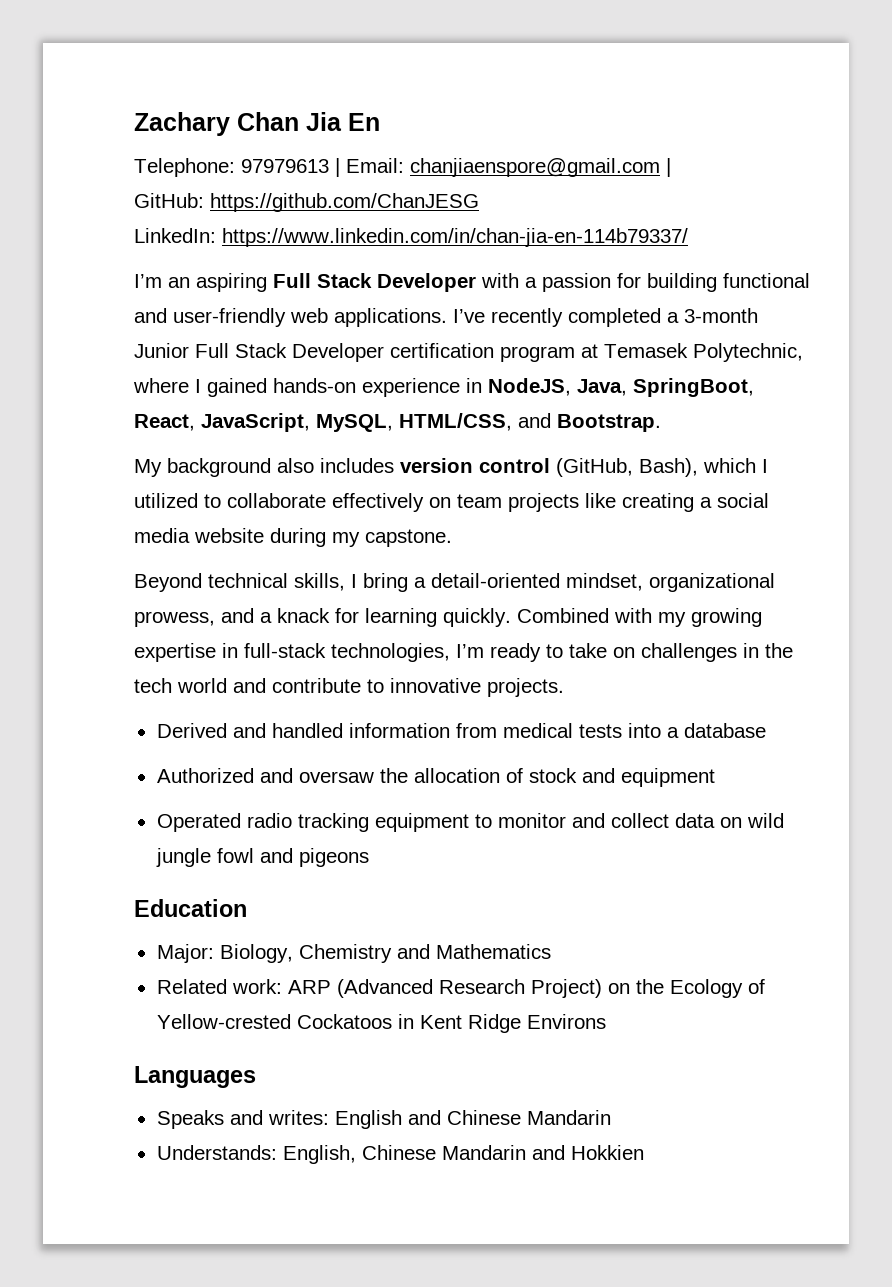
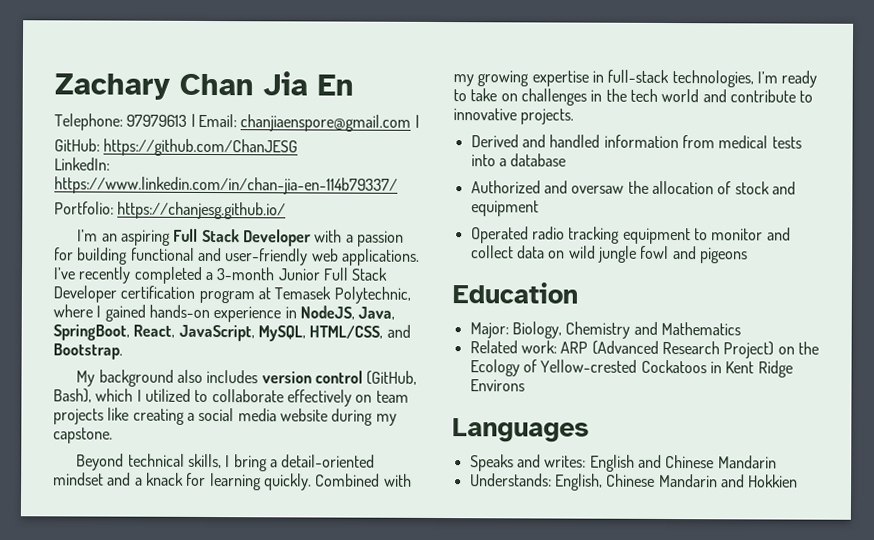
(688, 237) none -> [54,201,287,220] // Portfolio: https://chanjesg.github.io/
[566,573,775,592] [134,611,215,627] mindset, organizational prowess, -> [53,472,104,486] mindset

